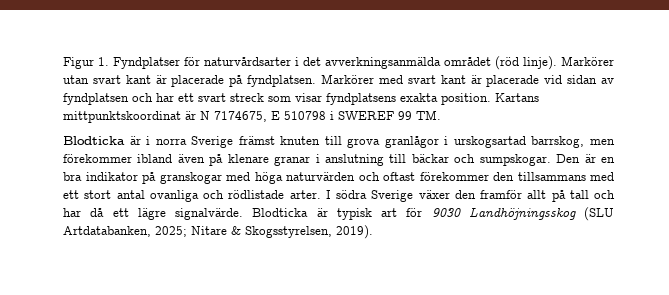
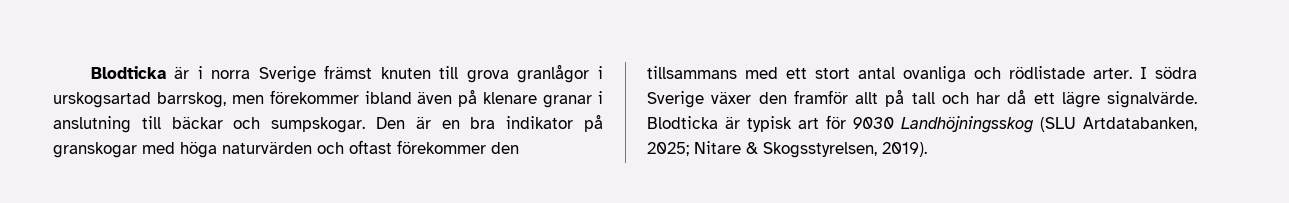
[63,56,614,70] [63,74,615,87] [63,93,539,105] [63,110,441,123] Figur 1. Fyndplatser för naturvårdsarter i det avverkningsanmälda området (röd linje). Markörer utan svart kant är placerade på fyndplatsen. Markörer med svart kant är placerade vid sidan av fyndplatsen och har ett svart streck som visar fyndplatsens exakta position. Kartans mittpunktskoordinat är N 7174675, E 510798 i SWEREF 99 TM. // -> (90, 72) none

